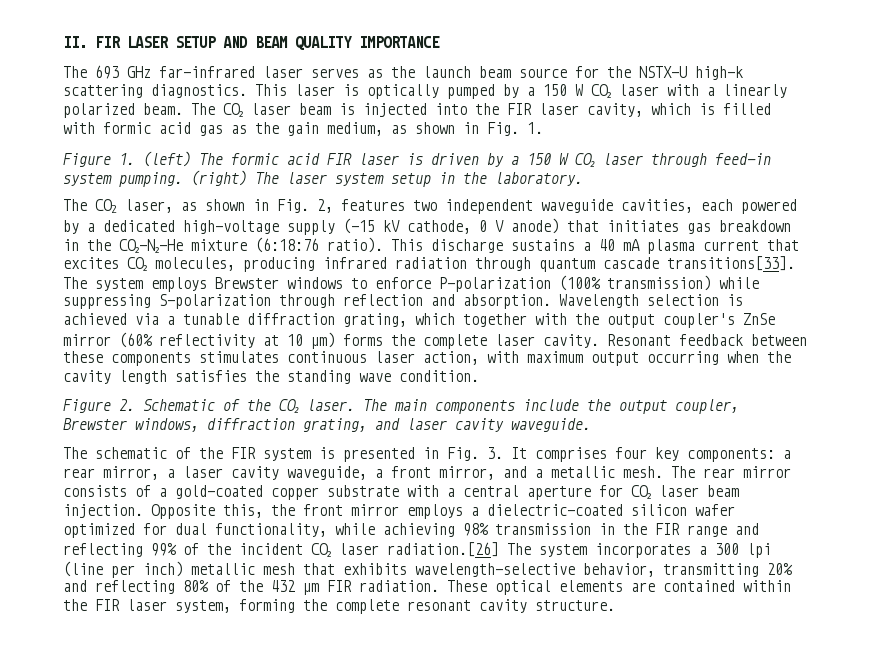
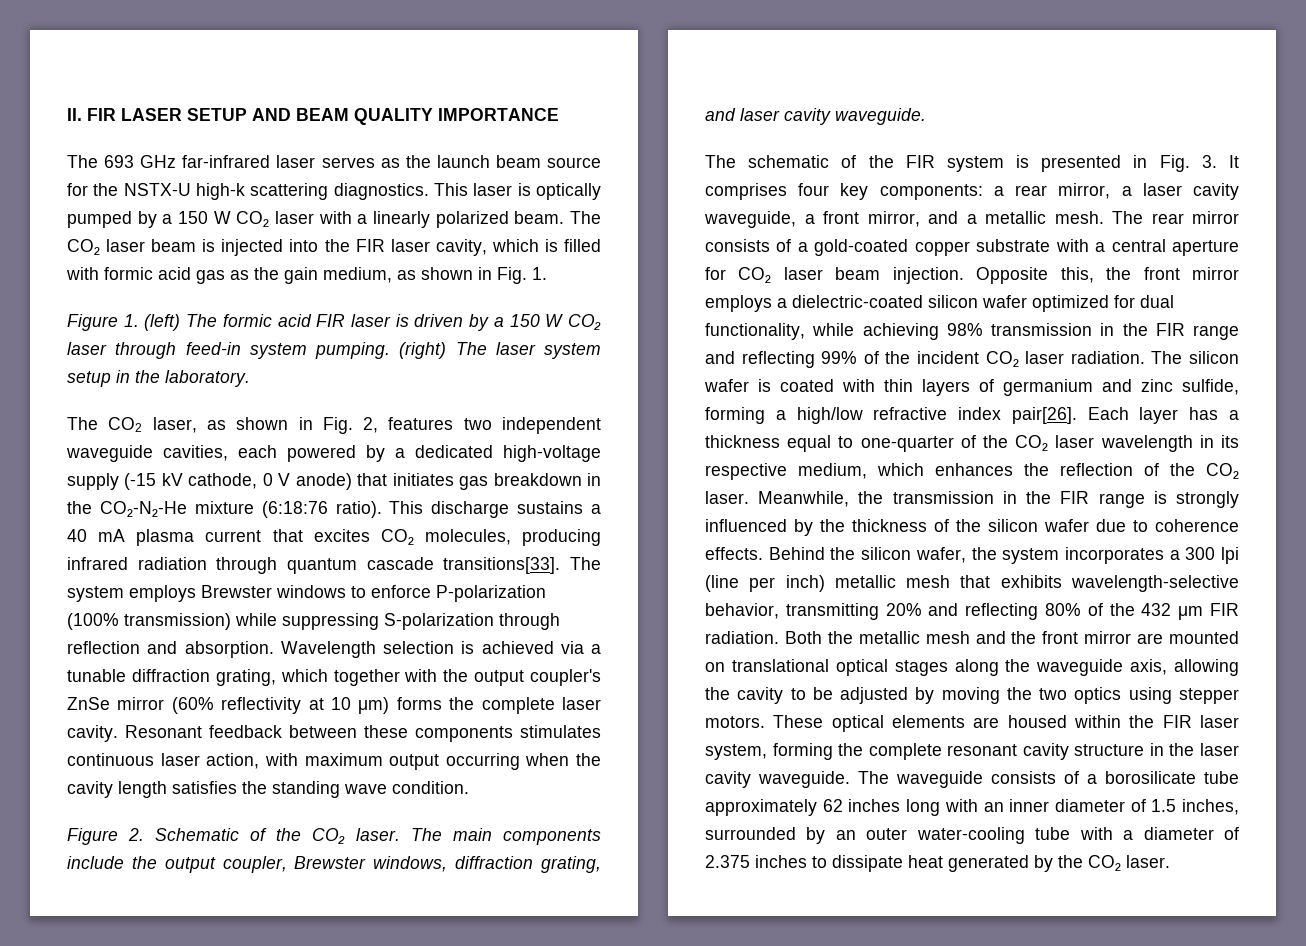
[387,542,531,557] radiation.[26] The -> [1070,351,1239,364] [704,379,1239,396] [705,407,1239,424] [705,435,1239,452] [705,463,1239,480] [705,491,1239,508] [705,519,1239,536] [705,547,997,563] radiation. The silicon wafer is coated with thin layers of germanium and zinc sulfide, forming a high/low refractive index pair[26]. Each layer has a thickness equal to one-quarter of the CO₂ laser wavelength in its respective medium, which enhances the reflection of the CO₂ laser. Meanwhile, the transmission in the FIR range is strongly influenced by the thickness of the silicon wafer due to coherence effects. Behind the silicon wafer, the
(439, 586) none -> [784,631,1239,644] [705,659,1239,676] [705,687,1239,704] [705,716,765,728] Both the metallic mesh and the front mirror are mounted on translational optical stages along the waveguide axis, allowing the cavity to be adjusted by moving the two optics using stepper motors.
[663,580,735,592] contained -> [1007,715,1067,728] housed
[535,600,615,611] structure. -> [1074,743,1239,756] [705,771,1239,788] [705,799,1239,816] [705,827,1239,844] [705,855,1170,872] structure in the laser cavity waveguide. The waveguide consists of a borosilicate tube approximately 62 inches long with an inner diameter of 1.5 inches, surrounded by an outer water-cooling tube with a diameter of 2.375 inches to dissipate heat generated by the CO₂ laser.

